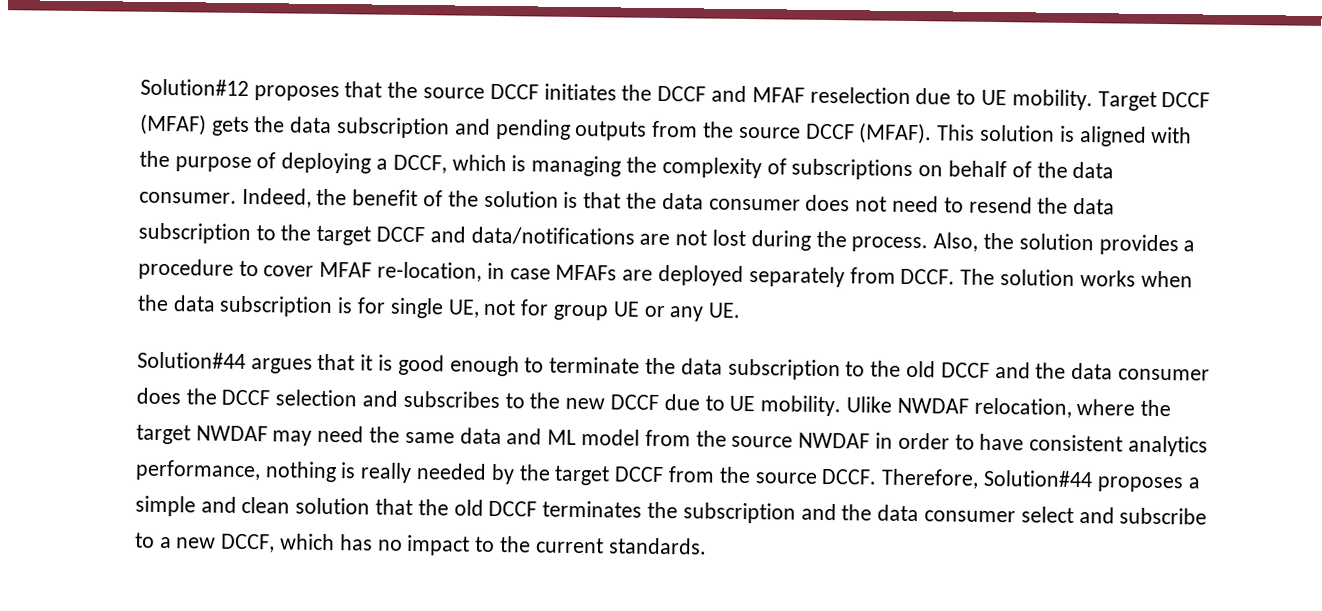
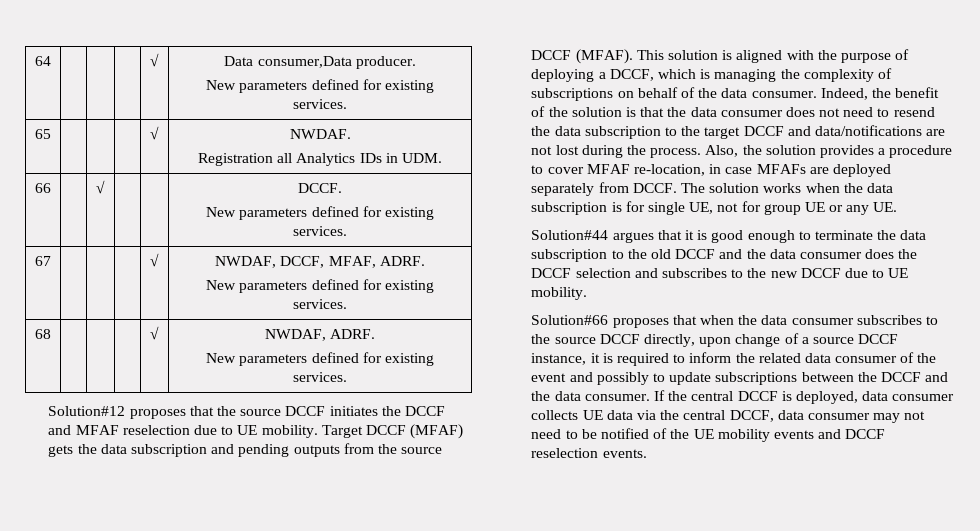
(139, 87) none -> [35,56,51,66] [150,53,159,67] [224,56,416,69] [206,79,434,93] [293,99,347,109] [35,129,51,139] [150,126,159,140] [289,129,351,139] [198,153,442,166] [35,183,51,193] [96,180,105,194] [298,183,342,193] [206,206,434,220] [293,226,347,236] [35,256,51,266] [150,253,159,267] [215,256,425,268] [206,279,434,293] [293,299,347,309] [35,329,51,339] [150,326,159,340] [264,329,376,341] [206,352,434,366] [293,372,347,382] 64 | | | | √ | Data consumer,Data producer. // New parameters defined for existing services. // 65 | | | | √ | NWDAF. // Registration all Analytics IDs in UDM. // 66 | | √ | | | DCCF. // New parameters defined for existing services. // 67 | | | | √ | NWDAF, DCCF, MFAF, ADRF. // New parameters defined for existing services. // 68 | | | | √ | NWDAF, ADRF. // New parameters defined for existing services. //
[846,396,1172,418] [135,424,1209,457] [134,459,1200,493] [134,495,1208,525] [134,532,707,556] Ulike NWDAF relocation, where the target NWDAF may need the same data and ML model from the source NWDAF in order to have consistent analytics performance, nothing is really needed by the target DCCF from the source DCCF. Therefore, Solution#44 proposes a simple and clean solution that the old DCCF terminates the subscription and the data consumer select and subscribe to a new DCCF, which has no impact to the current standards. -> [531,315,938,328] [531,333,899,347] [531,352,937,366] [531,372,949,385] [531,390,955,404] [531,410,926,423] [531,428,886,442] [531,448,647,458] // Solution#66 proposes that when the data consumer subscribes to the source DCCF directly, upon change of a source DCCF instance, it is required to inform the related data consumer of the event and possibly to update subscriptions between the DCCF and the data consumer. If the central DCCF is deployed, data consumer collects UE data via the central DCCF, data consumer may not need to be notified of the UE mobility events and DCCF reselection events.

